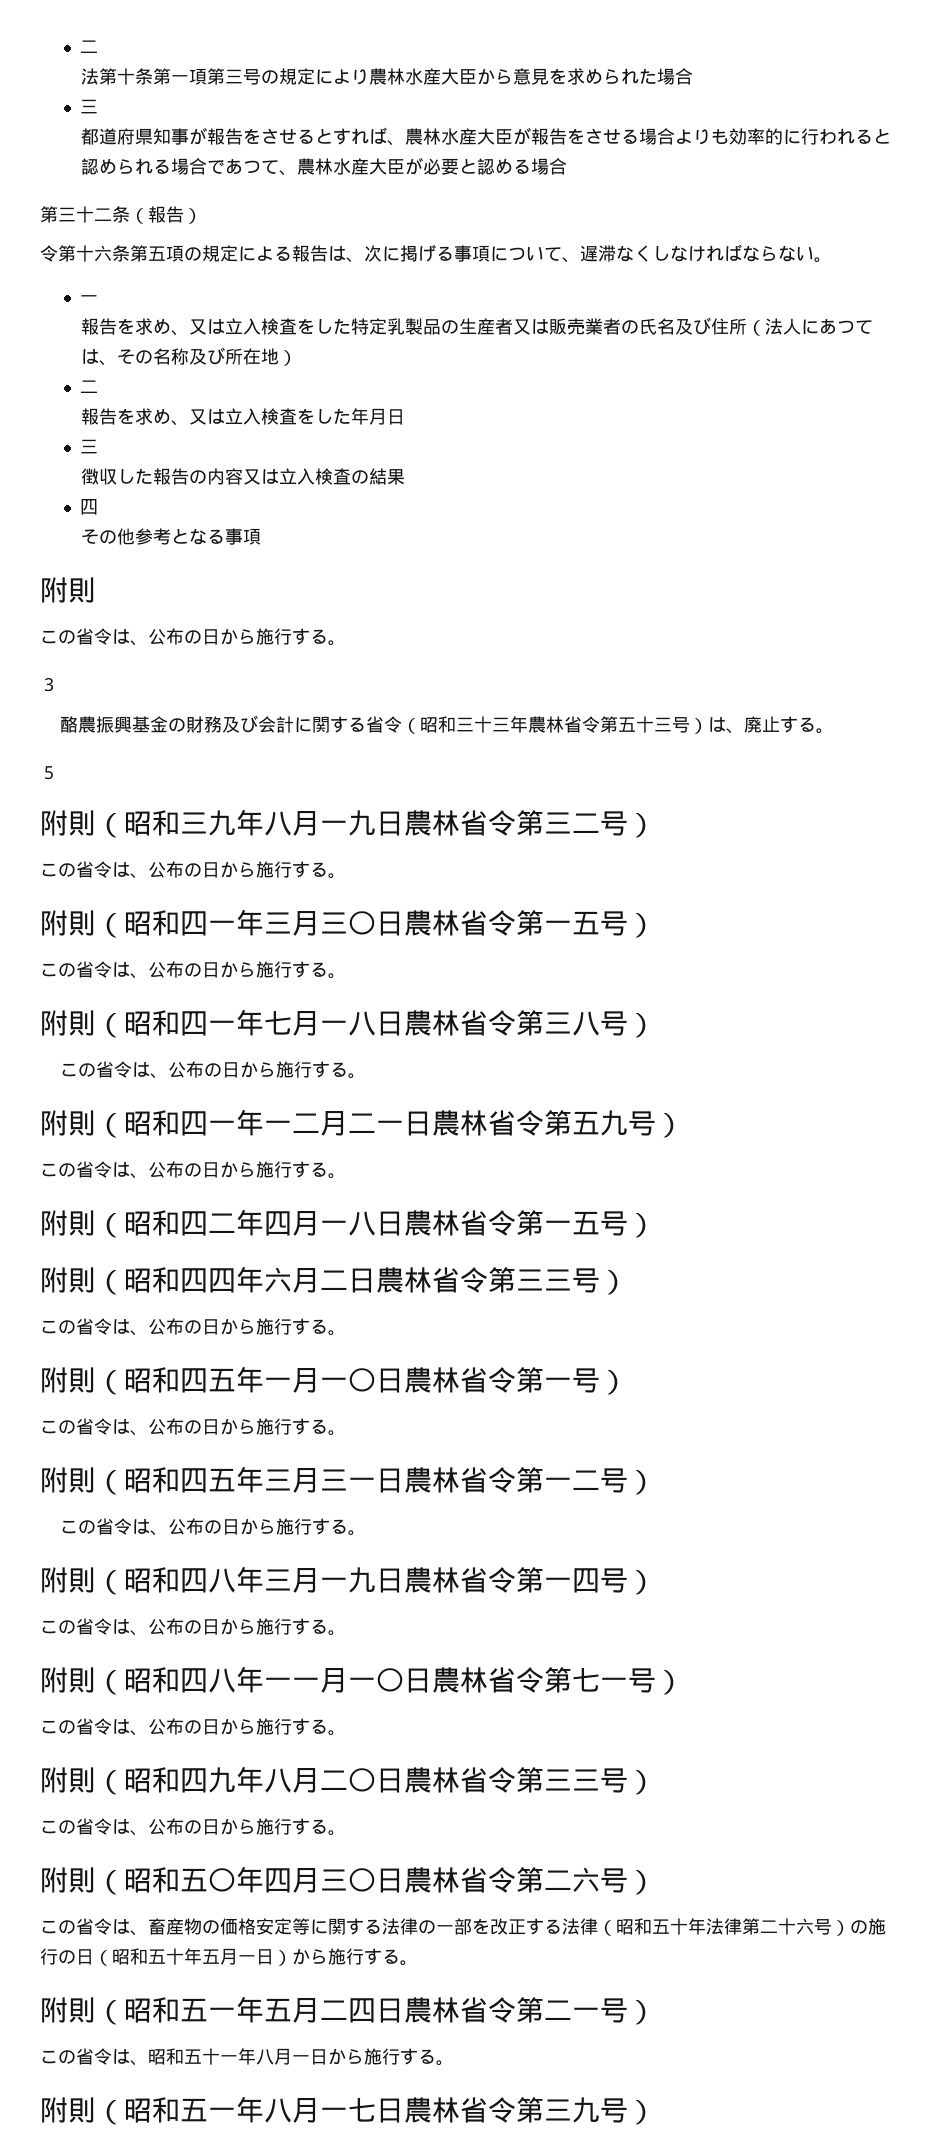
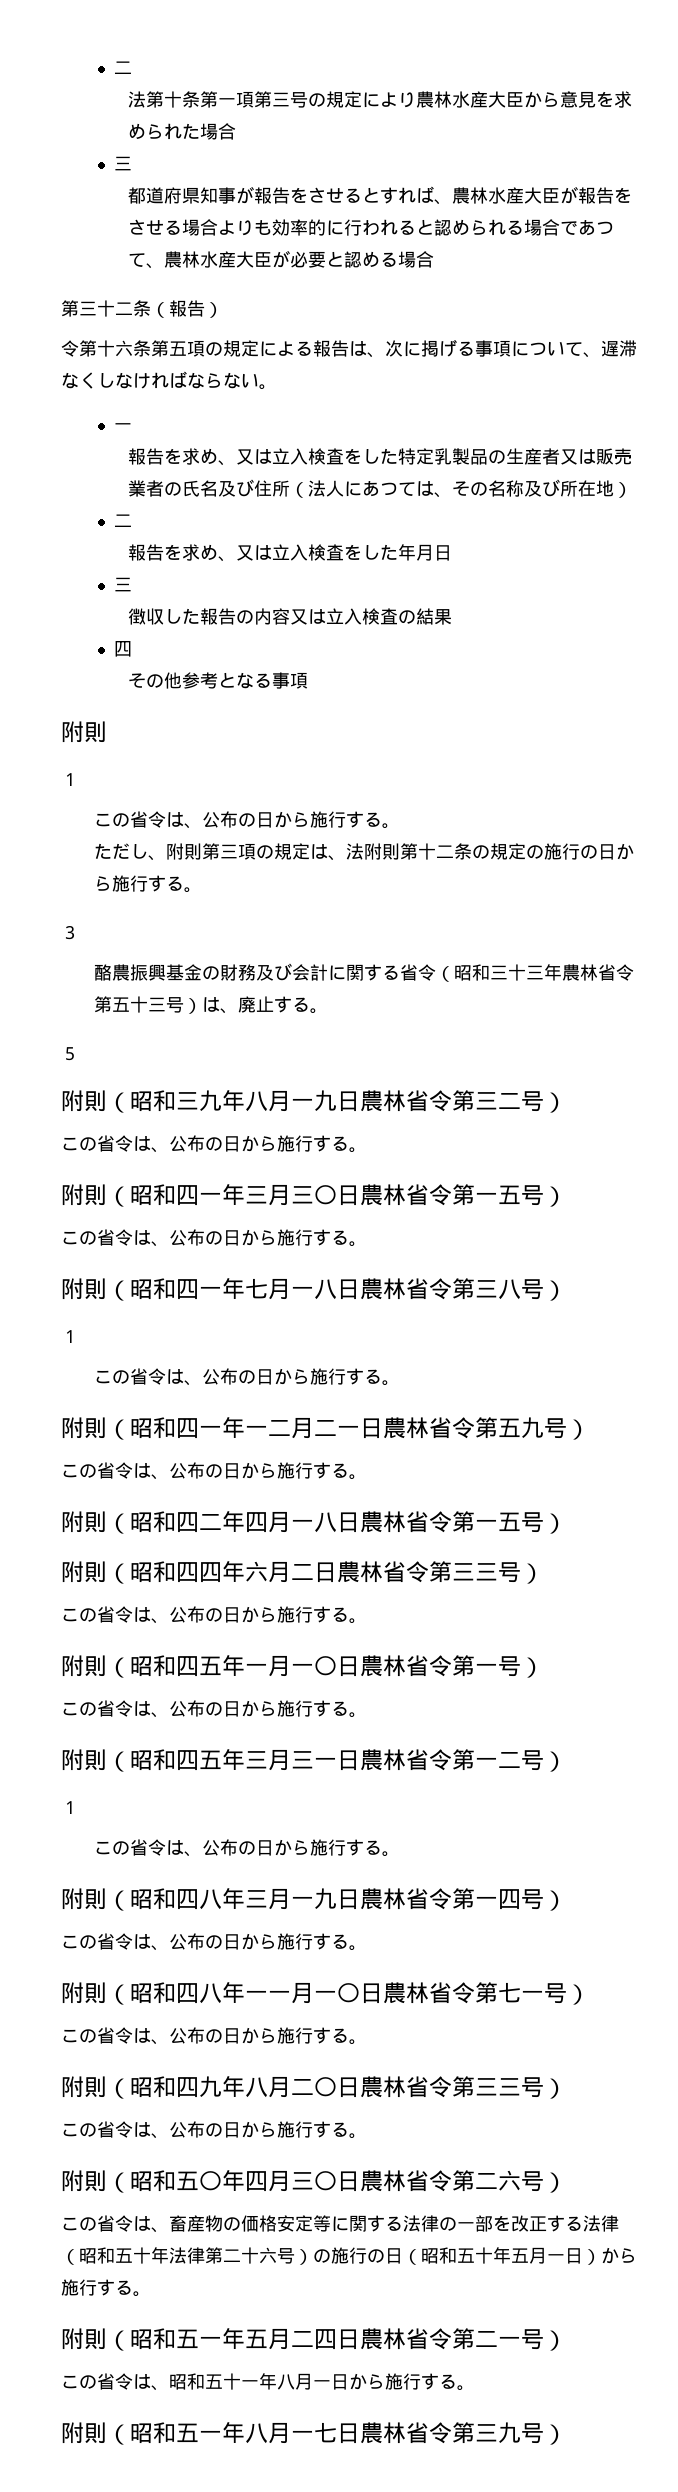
[40,628,346,646] // この省令は、公布の日から施行する。 -> [61,773,79,786] [94,811,401,829] [94,843,635,861] [94,875,203,893] // １ // この省令は、公布の日から施行する。 // ただし、附則第三項の規定は、法附則第十二条の規定の施行の日から施行する。
(656, 1025) none -> [61,1330,79,1343] // １
(656, 1482) none -> [61,1801,79,1814] // １

